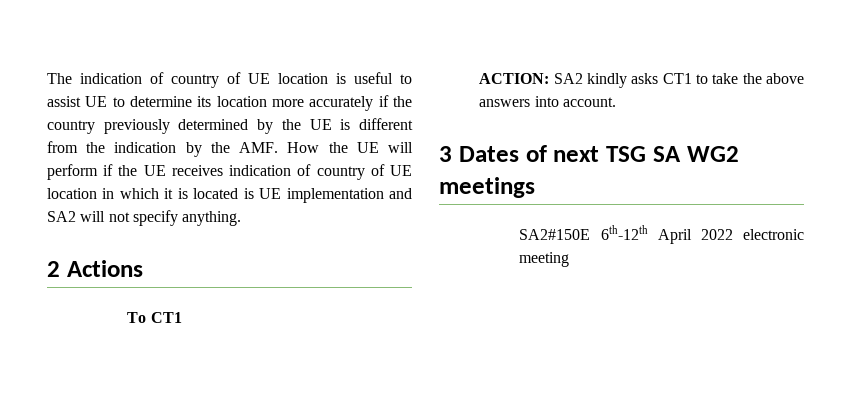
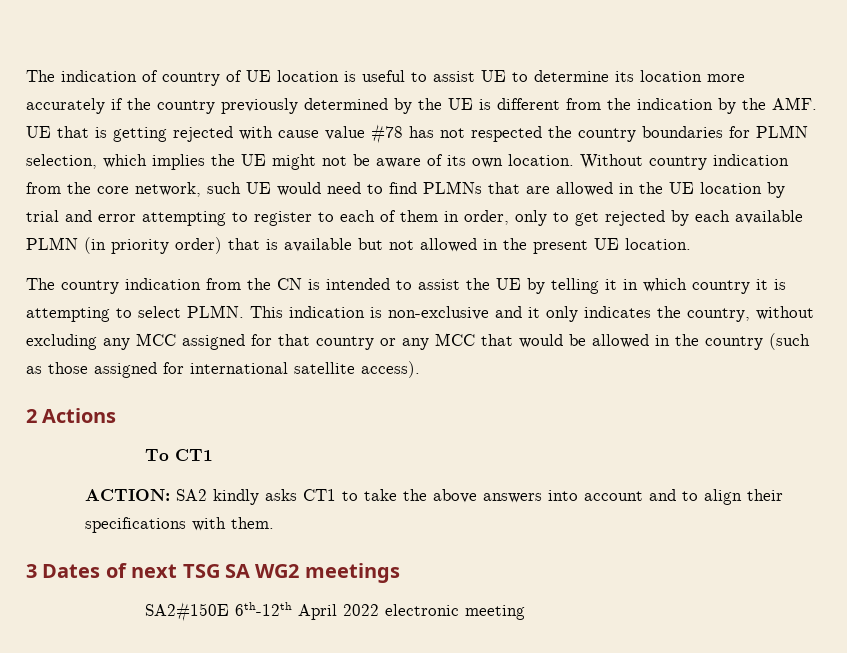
[287,142,414,153] [47,164,413,180] [47,188,97,199] How the UE will perform if the UE receives indication of country of UE location -> [26,124,808,144] [26,154,789,170] [26,181,785,198] [26,210,803,226] [26,237,691,254] [26,278,617,294] UE that is getting rejected with cause value #78 has not respected the country boundaries for PLMN selection, which implies the UE might not be aware of its own location. Without country indication from the core network, such UE would need to find PLMNs that are allowed in the UE location by trial and error attempting to register to each of them in order, only to get rejected by each available PLMN (in priority order) that is available but not allowed in the present UE location. // The country indication from the CN is intended to assist the UE by telling it
(159, 193) none -> [692,280,750,294] country
[193,188,413,203] [47,210,242,226] located is UE implementation and SA2 will not specify anything. -> [26,305,814,322] [26,333,810,350] [26,361,420,378] attempting to select PLMN. This indication is non-exclusive and it only indicates the country, without excluding any MCC assigned for that country or any MCC that would be allowed in the country (such as those assigned for international satellite access).
[562,97,616,107] account. -> [584,489,784,505] [85,517,275,533] account and to align their specifications with them.

